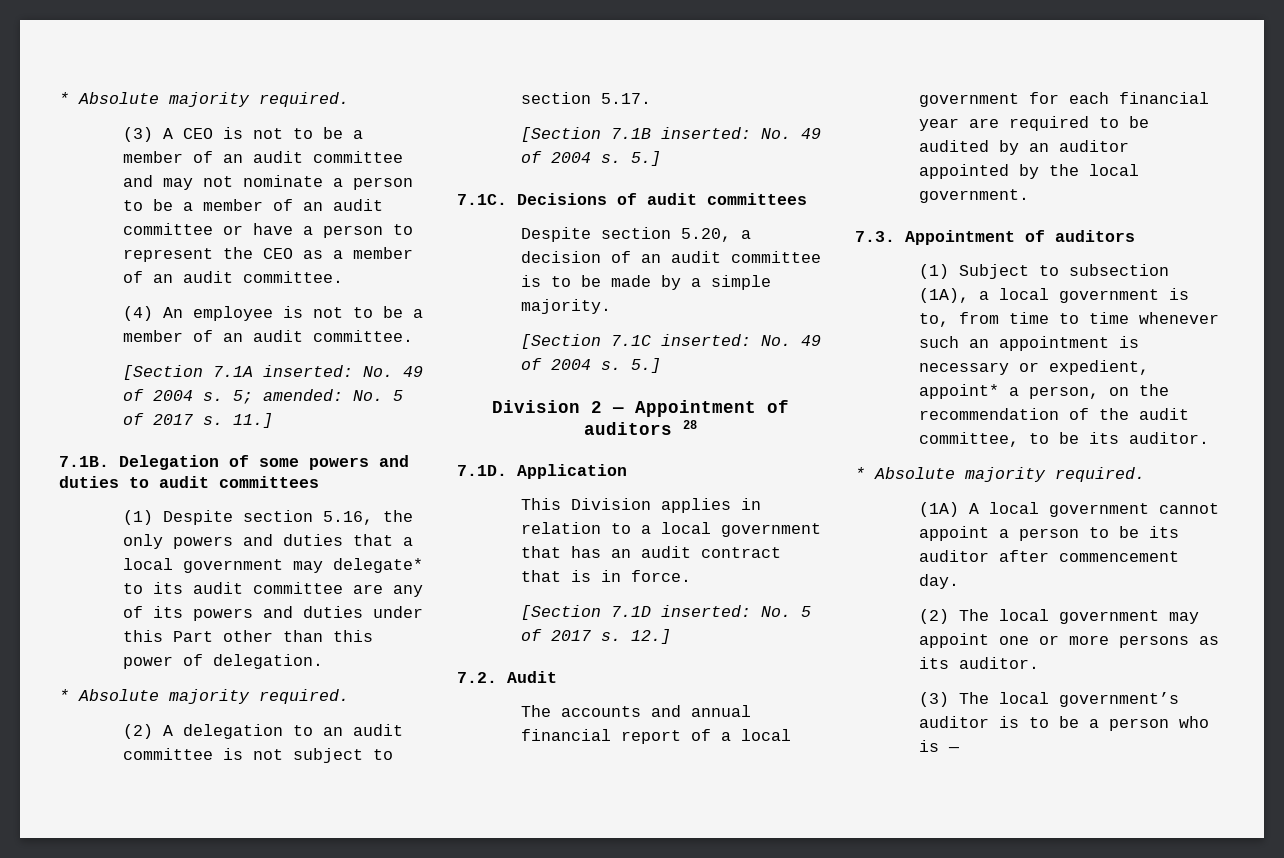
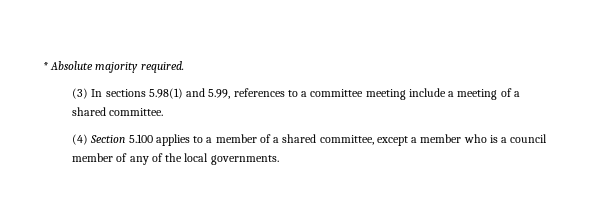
[163,127,364,139] [123,151,404,163] [123,175,414,190] [123,199,384,211] [123,223,414,238] [123,247,414,262] [123,271,344,283] [123,306,424,321] [123,330,414,342] [123,365,424,380] [123,389,404,404] [123,413,274,428] [59,455,409,470] [59,476,319,488] [123,510,414,525] [123,534,414,549] [123,558,424,573] [123,582,424,597] [123,606,424,621] [123,630,374,642] [123,654,324,669] [59,689,349,704] [123,724,404,739] [123,748,394,763] [521,92,652,104] [521,127,822,142] [521,151,662,166] [457,193,807,205] [521,227,752,242] [521,251,822,263] [521,275,772,290] [521,299,612,314] [521,334,822,349] [521,358,662,373] [491,400,789,417] [583,420,697,435] [457,464,627,479] [521,498,762,513] [521,522,822,537] [521,546,782,558] [521,570,692,582] [521,605,812,620] [521,629,672,644] [457,671,557,683] [521,705,752,717] [521,729,792,744] [919,92,1210,107] [919,116,1150,131] [919,140,1130,155] [919,164,1140,179] [919,189,1030,203] [855,230,1135,245] [919,264,1170,279] [919,288,1190,303] [919,312,1220,327] [919,336,1140,351] [919,360,1150,375] [919,384,1170,399] [919,408,1190,420] [919,432,1210,447] [855,467,1145,482] [919,502,1220,517] [919,526,1180,541] [919,550,1180,562] [919,574,960,589] [919,609,1200,624] [919,633,1220,648] [919,657,1040,669] [919,692,1180,707] [919,716,1210,731] [919,740,960,752] A CEO is not to be a member of an audit committee and may not nominate a person to be a member of an audit committee or have a person to represent the CEO as a member of an audit committee. // (4) An employee is not to be a member of an audit committee. // [Section 7.1A inserted: No. 49 of 2004 s. 5; amended: No. 5 of 2017 s. 11.] // 7.1B. Delegation of some powers and duties to audit committees // (1) Despite section 5.16, the only powers and duties that a local government may delegate* to its audit committee are any of its powers and duties under this Part other than this power of delegation. // * Absolute majority required. // (2) A delegation to an audit committee is not subject to section 5.17. // [Section 7.1B inserted: No. 49 of 2004 s. 5.] // 7.1C. Decisions of audit committees // Despite section 5.20, a decision of an audit committee is to be made by a simple majority. // [Section 7.1C inserted: No. 49 of 2004 s. 5.] // Division 2 — Appointment of auditors 28 // 7.1D. Application // This Division applies in relation to a local government that has an audit contract that is in force. // [Section 7.1D inserted: No. 5 of 2017 s. 12.] // 7.2. Audit // The accounts and annual financial report of a local government for each financial year are required to be audited by an auditor appointed by the local government. // 7.3. Appointment of auditors // (1) Subject to subsection (1A), a local government is to, from time to time whenever such an appointment is necessary or expedient, appoint* a person, on the recommendation of the audit committee, to be its auditor. // * Absolute majority required. // (1A) A local government cannot appoint a person to be its auditor after commencement day. // (2) The local government may appoint one or more persons as its auditor. // (3) The local government’s auditor is to be a person who is — -> [91,88,520,100] [72,107,164,116] [72,134,548,146] [72,153,279,165] In sections 5.98(1) and 5.99, references to a committee meeting include a meeting of a shared committee. // (4) Section 5.100 applies to a member of a shared committee, except a member who is a council member of any of the local governments.

